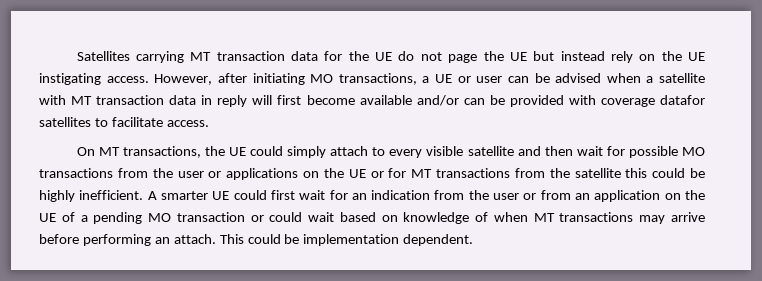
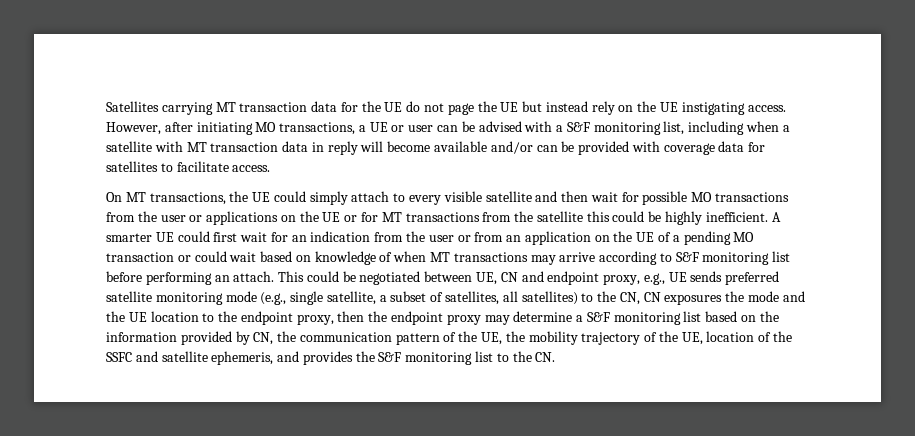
(602, 78) none -> [524,121,745,135] with a S&F monitoring list, including
[277,95,302,105] first -> (384, 146) none
[660,95,705,105] datafor -> [718,141,766,152] data for
(705, 217) none -> [599,251,791,265] according to S&F monitoring list
[303,234,474,246] implementation dependent. -> [359,271,780,285] [106,291,805,305] [106,311,779,325] [106,331,793,345] [106,351,556,365] negotiated between UE, CN and endpoint proxy, e.g., UE sends preferred satellite monitoring mode (e.g., single satellite, a subset of satellites, all satellites) to the CN, CN exposures the mode and the UE location to the endpoint proxy, then the endpoint proxy may determine a S&F monitoring list based on the information provided by CN, the communication pattern of the UE, the mobility trajectory of the UE, location of the SSFC and satellite ephemeris, and provides the S&F monitoring list to the CN.

